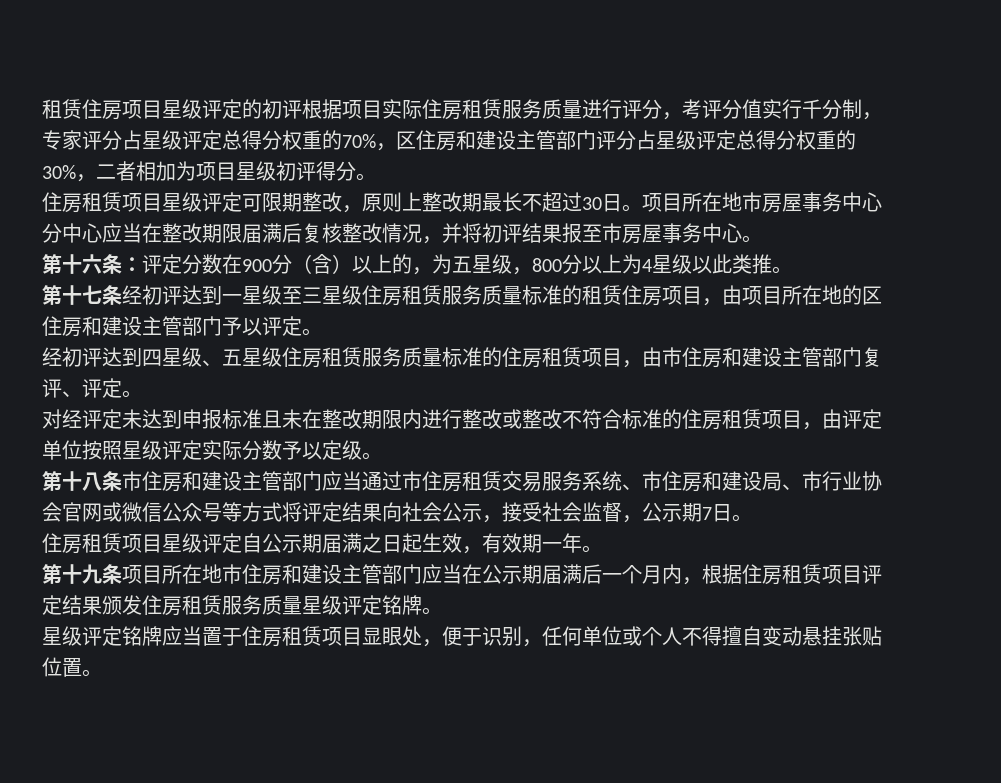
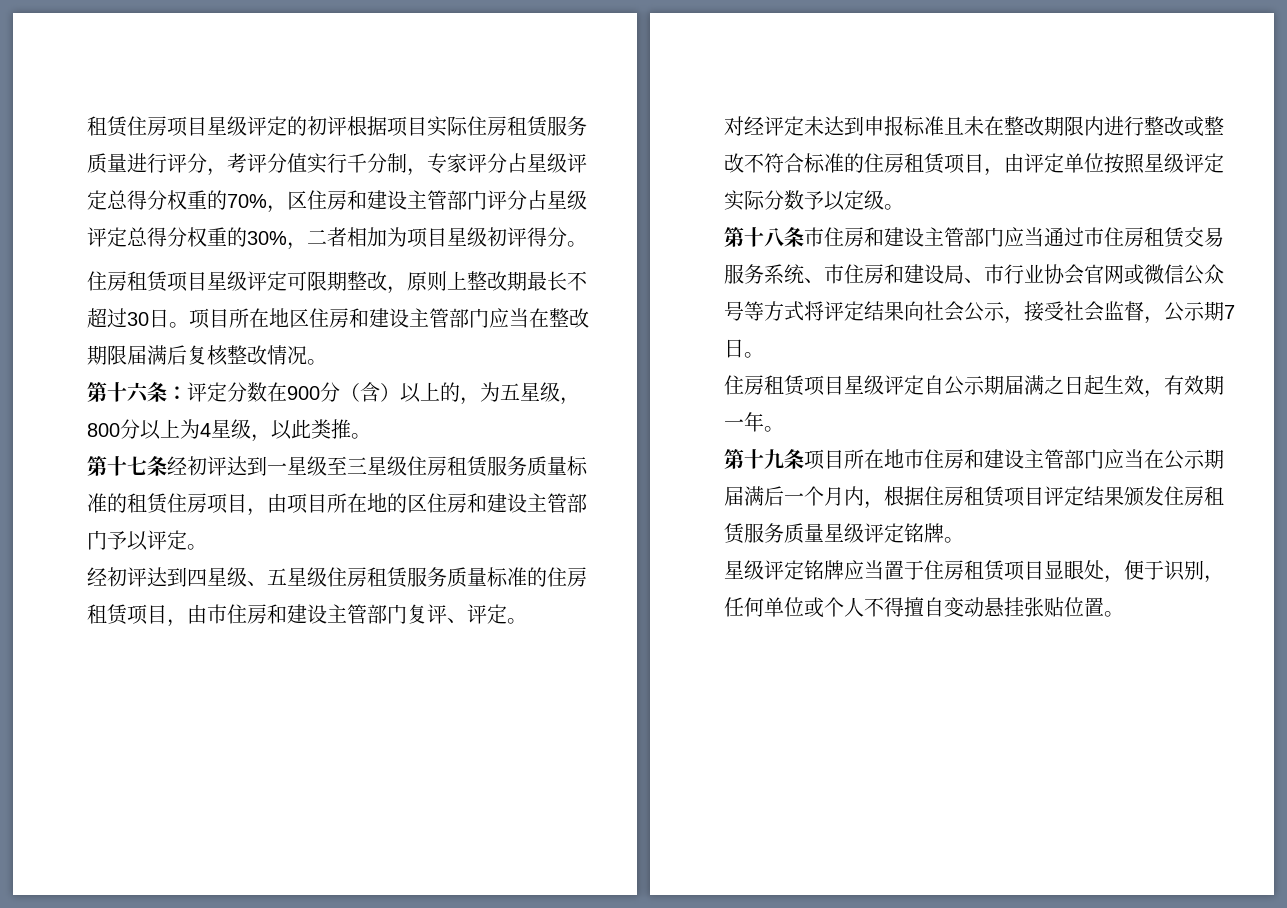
[742,192,882,213] [42,223,102,243] 市房屋事务中心分中心 -> [289,308,489,328] 区住房和建设主管部门
[422,223,742,244] ，并将初评结果报至市房屋事务中心 -> (307, 355) none
(692, 264) none -> [251,434,271,442] ，

